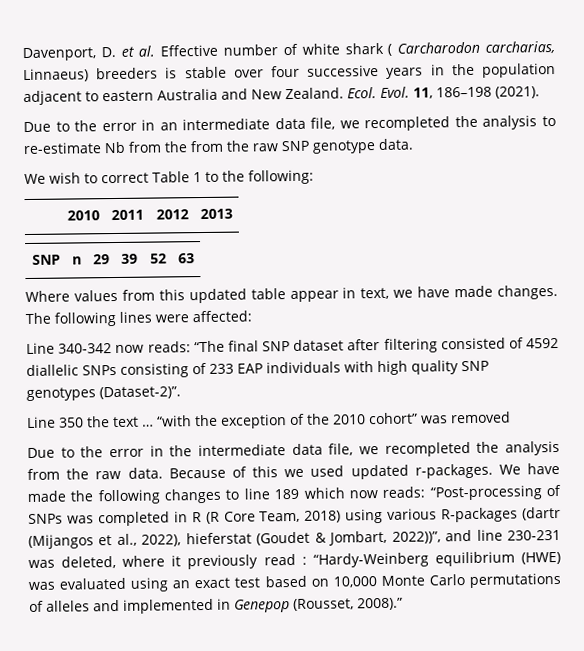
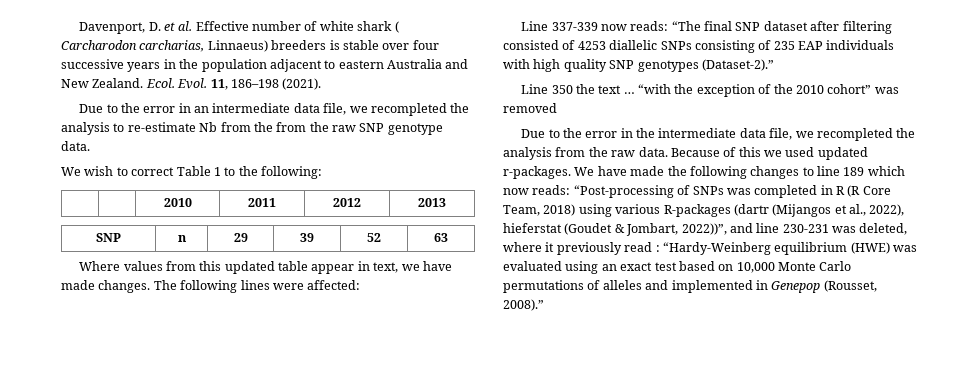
[58,343,113,354] 340-342 -> [551,22,598,31] 337-339
[526,337,560,349] 4592 -> [577,41,606,50] 4253
[209,363,234,374] 233 -> [773,41,795,50] 235
[99,386,181,400] (Dataset-2)”. -> [701,59,774,71] (Dataset-2).”

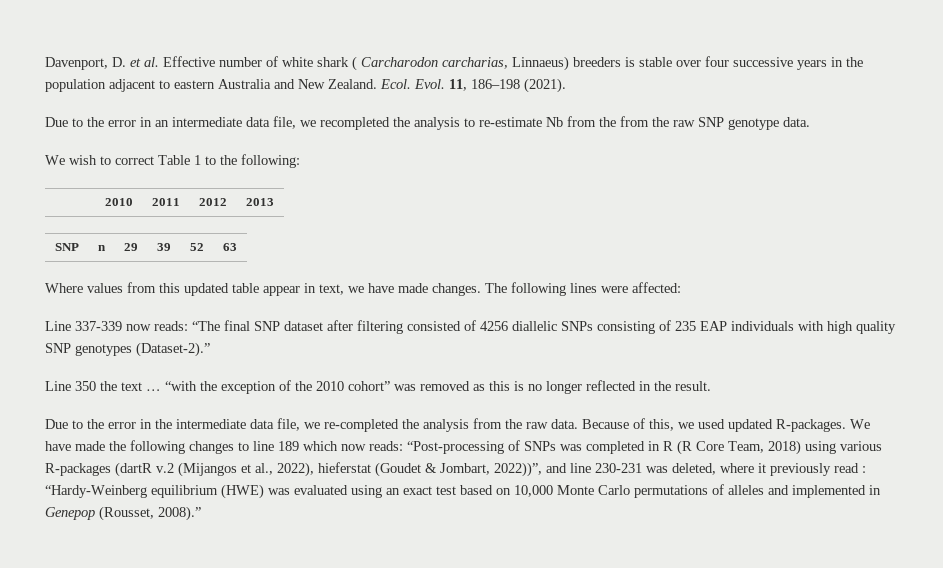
[577,41,606,50] 4253 -> [480,321,508,331] 4256
(557, 108) none -> [473,380,711,394] as this is no longer reflected in the result.
[816,128,893,141] recompleted -> [324,419,399,432] re-completed
[738,147,761,157] this -> [649,419,674,431] this,
[503,166,571,179] r-packages. -> [776,419,846,432] R-packages.
[733,204,769,216] (dartr -> [115,462,174,477] (dartR v.2

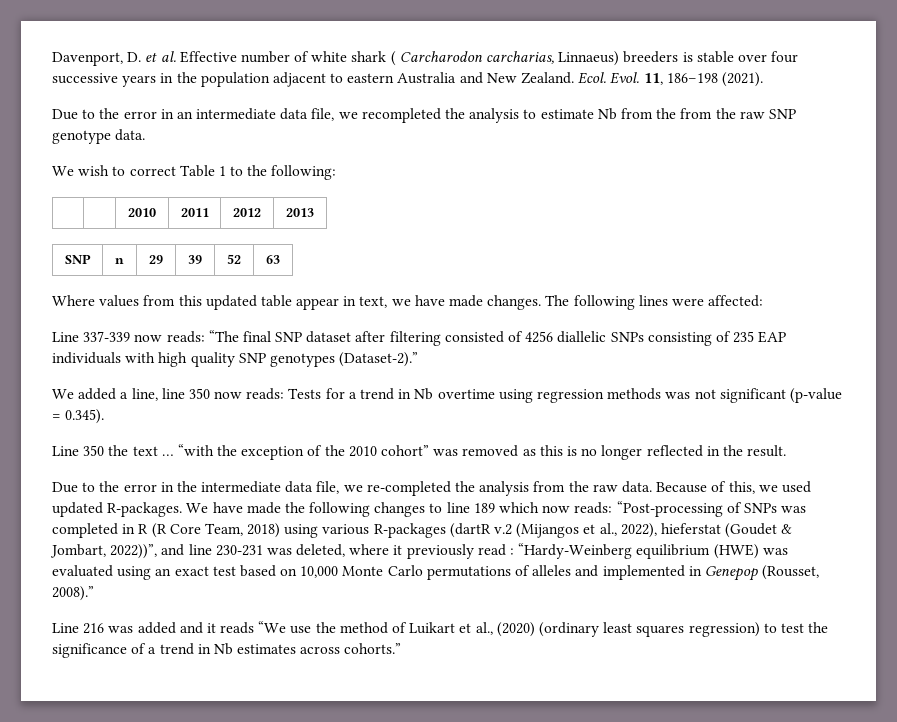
[479,117,542,127] re-estimate -> [540,109,594,119] estimate
(210, 349) none -> [52,388,842,403] [52,409,105,424] // We added a line, line 350 now reads: Tests for a trend in Nb overtime using regression methods was not significant (p-value = 0.345).
(201, 513) none -> [52,621,829,637] [52,643,402,658] // Line 216 was added and it reads “We use the method of Luikart et al., (2020) (ordinary least squares regression) to test the significance of a trend in Nb estimates across cohorts.”

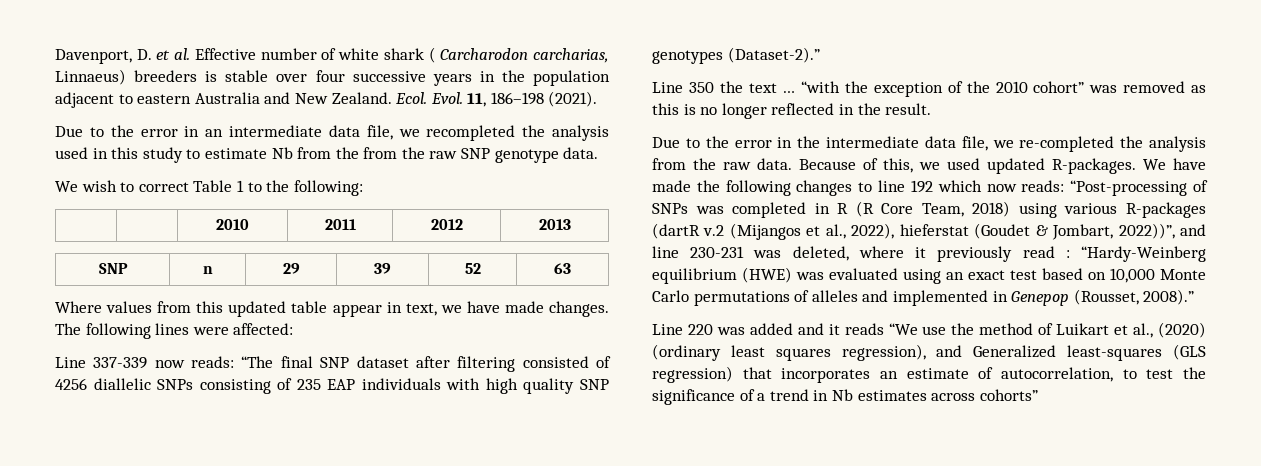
(520, 115) none -> [55,147,183,163] used in this study
[52,388,842,403] [52,409,105,424] // We added a line, line 350 now reads: Tests for a trend in Nb overtime using regression methods was not significant (p-value = 0.345). -> (820, 55) none
[473,503,495,513] 189 -> [910,180,933,193] 192
[83,623,105,634] 216 -> [687,324,713,335] 220
[688,622,760,637] regression) -> [841,344,1206,361] [652,366,1113,383] regression), and Generalized least-squares (GLS regression) that incorporates an estimate of autocorrelation,
[344,643,402,654] cohorts.” -> [979,389,1038,401] cohorts”

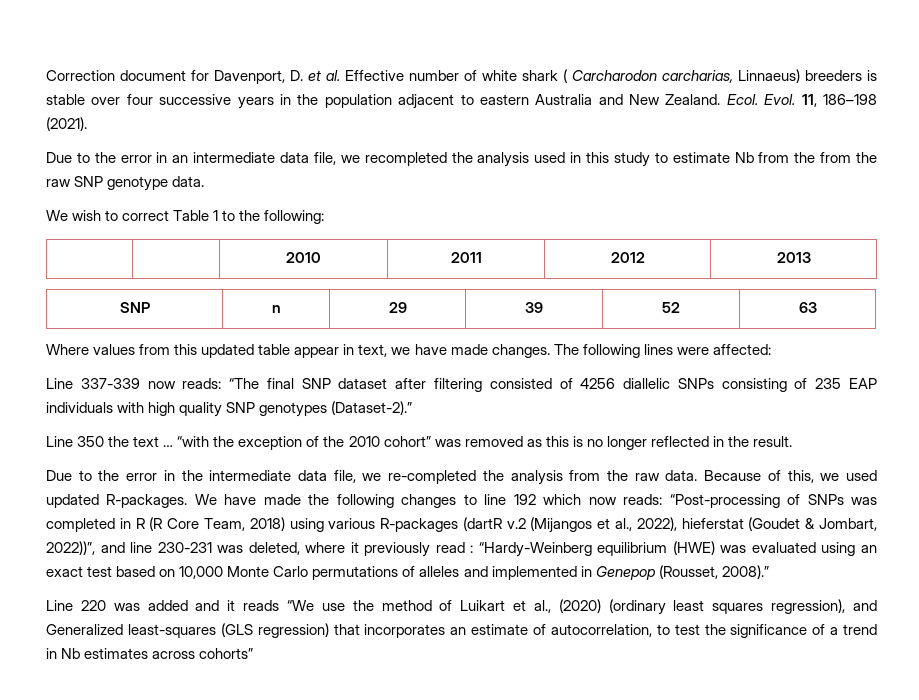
(55, 56) none -> [46,70,209,81] Correction document for

